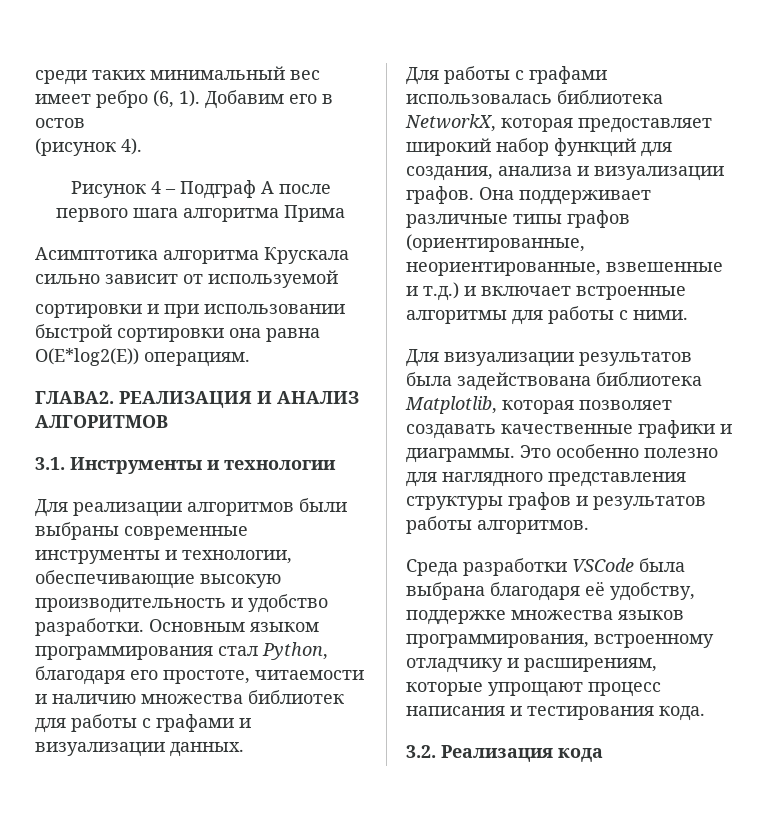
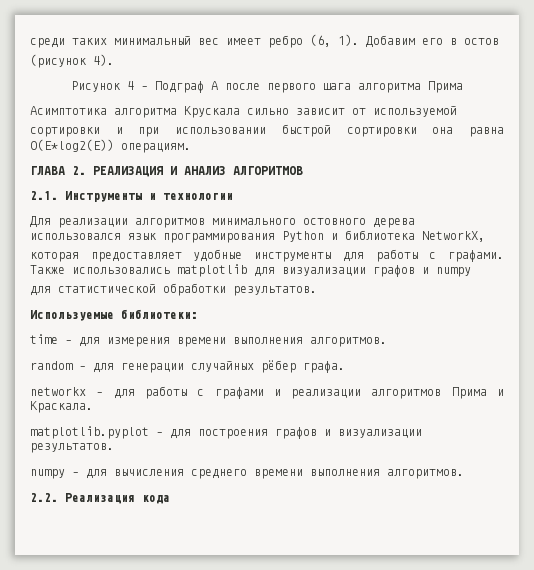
[35,391,114,404] ГЛАВА2. -> [30,166,86,175] ГЛАВА 2.
[35,457,65,470] 3.1. -> [30,191,58,200] 2.1.
[299,498,347,512] [35,522,248,540] [35,550,292,564] [35,570,281,589] [35,594,328,613] [35,618,319,636] [35,642,328,660] [35,666,364,685] [35,690,344,704] были выбраны современные инструменты и технологии, обеспечивающие высокую производительность и удобство разработки. Основным языком программирования стал Python, благодаря его простоте, читаемости и наличию множества библиотек -> [212,218,415,228] [30,230,485,243] [30,249,505,262] [30,264,471,277] [30,283,317,296] [30,309,198,321] [30,334,387,347] [30,360,345,373] [30,387,104,396] минимального остовного дерева использовался язык программирования Python и библиотека NetworkX, // которая предоставляет удобные инструменты для работы с графами. Также использовались matplotlib для визуализации графов и numpy // для статистической обработки результатов. // Используемые библиотеки: // time – для измерения времени выполнения алгоритмов. // random – для генерации случайных рёбер графа. // networkx –
[35,742,244,757] [406,66,607,85] [406,90,663,104] [405,114,712,133] [406,138,672,157] [406,166,724,181] [406,186,651,205] [406,210,630,228] [406,234,585,252] [406,262,723,276] [406,282,686,301] [406,306,688,325] [406,349,692,367] [406,372,702,391] [405,396,672,414] [406,420,732,439] [406,444,718,463] [406,472,686,487] [406,492,706,510] [406,516,589,534] [406,558,685,577] [406,581,695,601] [406,610,684,625] [406,634,714,648] [406,658,657,673] [406,682,661,697] [406,706,705,721] [406,745,436,758] визуализации данных. // Для работы с графами использовалась библиотека NetworkX, которая предоставляет широкий набор функций для создания, анализа и визуализации графов. Она поддерживает различные типы графов (ориентированные, неориентированные, взвешенные и т.д.) и включает встроенные алгоритмы для работы с ними. // Для визуализации результатов была задействована библиотека Matplotlib, которая позволяет создавать качественные графики и диаграммы. Это особенно полезно для наглядного представления структуры графов и результатов работы алгоритмов. // Среда разработки VSCode была выбрана благодаря её удобству, поддержке множества языков программирования, встроенному отладчику и расширениям, которые упрощают процесс написания и тестирования кода. // 3.2. -> [291,387,505,399] [30,401,93,413] [30,426,422,439] [30,443,114,453] [30,469,464,479] [30,493,58,502] реализации алгоритмов Прима и Краскала. // matplotlib.pyplot – для построения графов и визуализации результатов. // numpy – для вычисления среднего времени выполнения алгоритмов. // 2.2.

